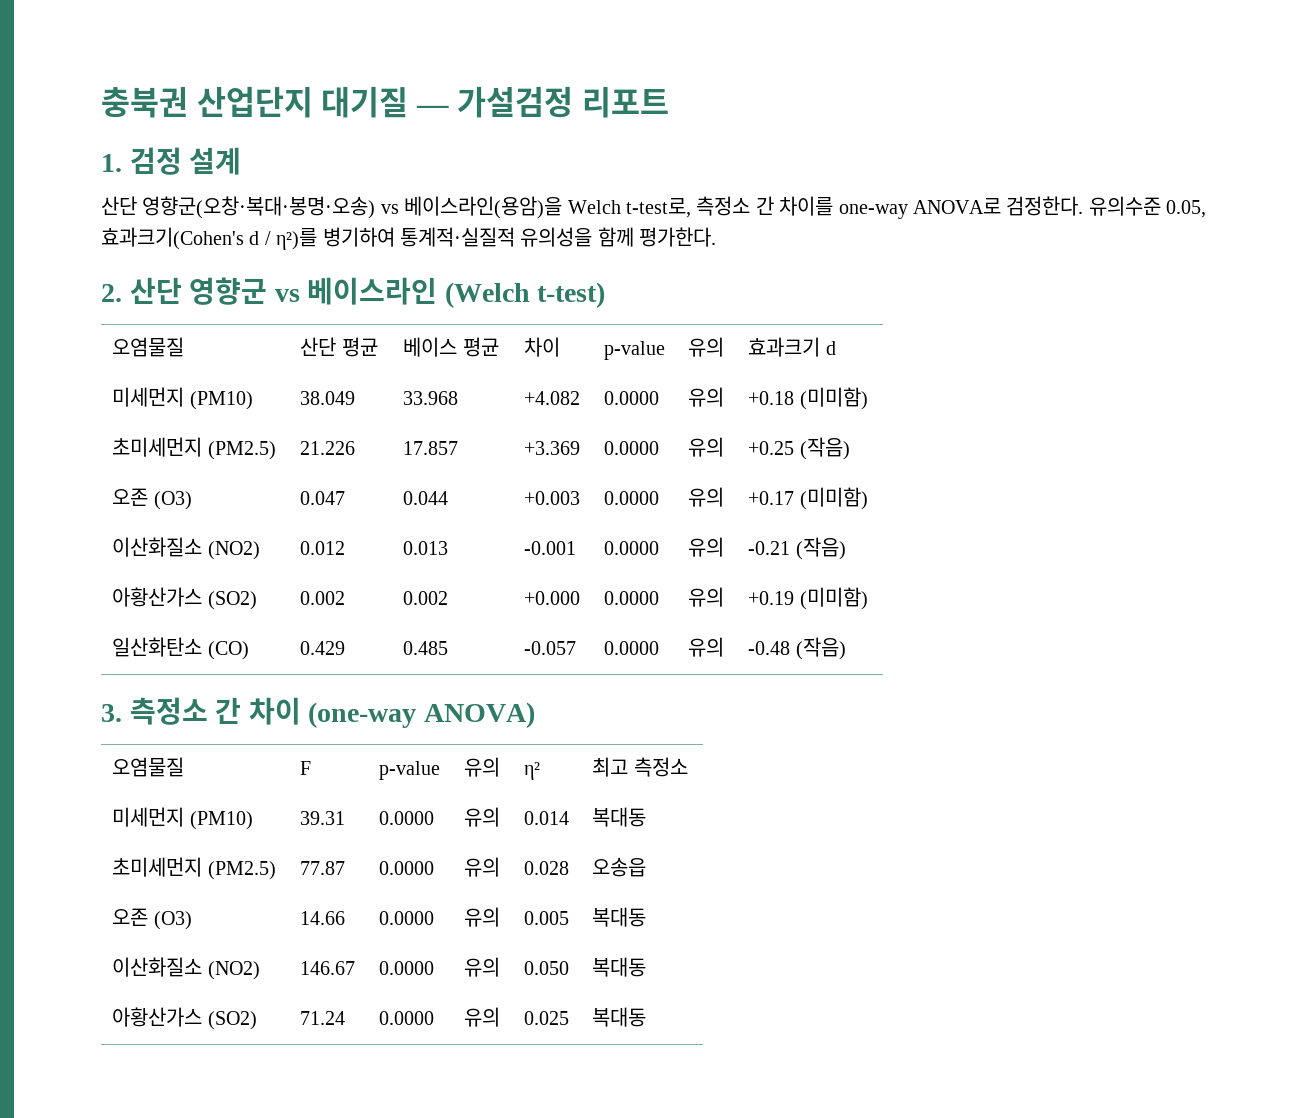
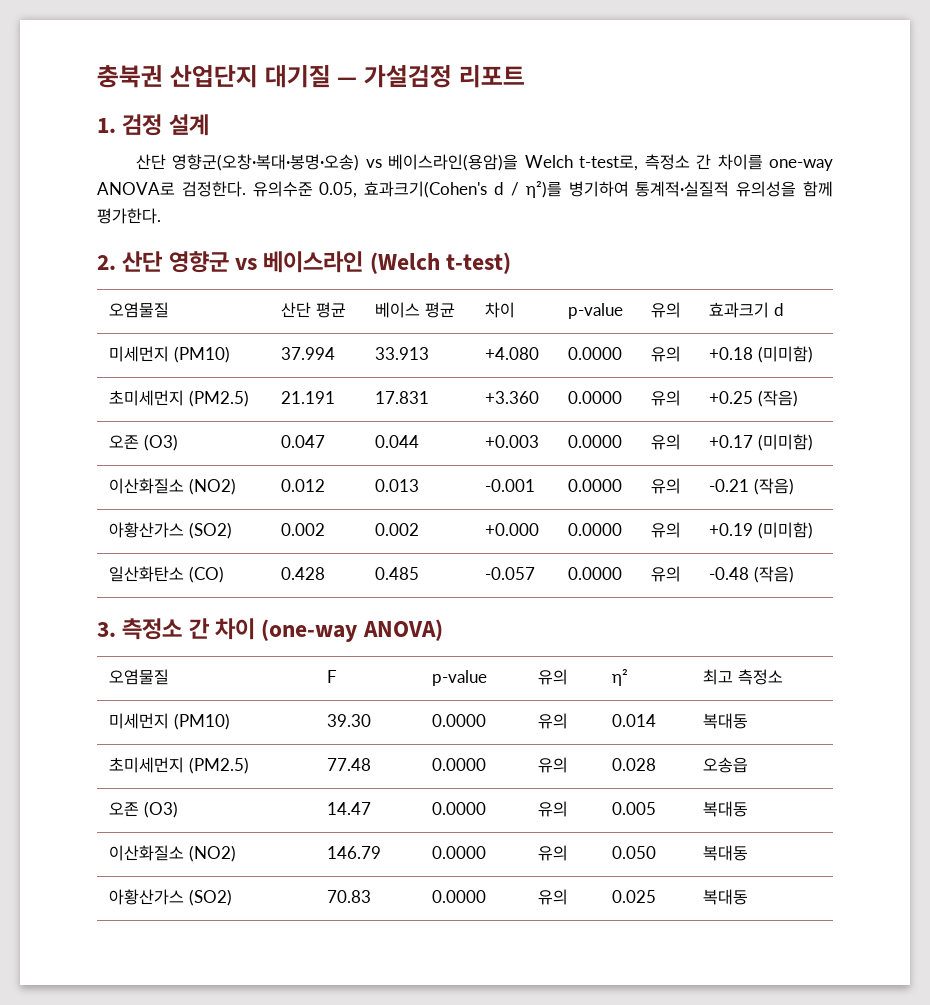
[300,391,356,405] [403,391,459,405] [524,391,581,405] 38.049 | 33.968 | +4.082 -> [281,347,336,360] [375,347,430,360] [485,347,540,360] 37.994 | 33.913 | +4.080
[300,441,356,455] [403,441,459,455] [524,441,581,455] 21.226 | 17.857 | +3.369 -> [281,391,336,404] [375,391,430,404] [485,391,540,404] 21.191 | 17.831 | +3.360
[300,641,346,655] 0.429 -> [281,567,326,580] 0.428
[300,811,346,825] 39.31 -> [327,714,372,727] 39.30
[300,861,346,875] 77.87 -> [327,758,372,771] 77.48
[300,911,346,925] 14.66 -> [327,802,372,815] 14.47
[300,961,356,975] 146.67 -> [327,846,382,859] 146.79
[300,1011,346,1025] 71.24 -> [327,890,372,903] 70.83

